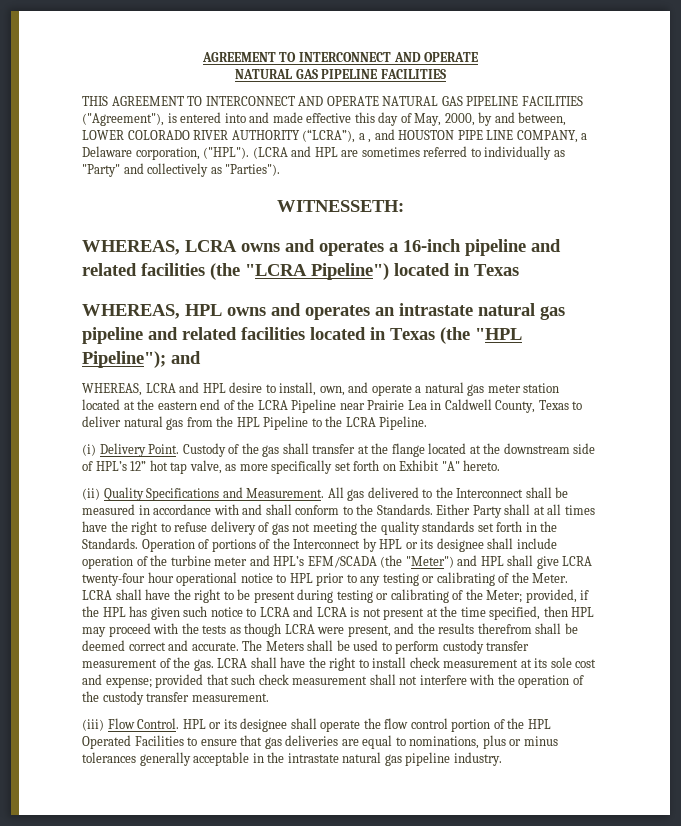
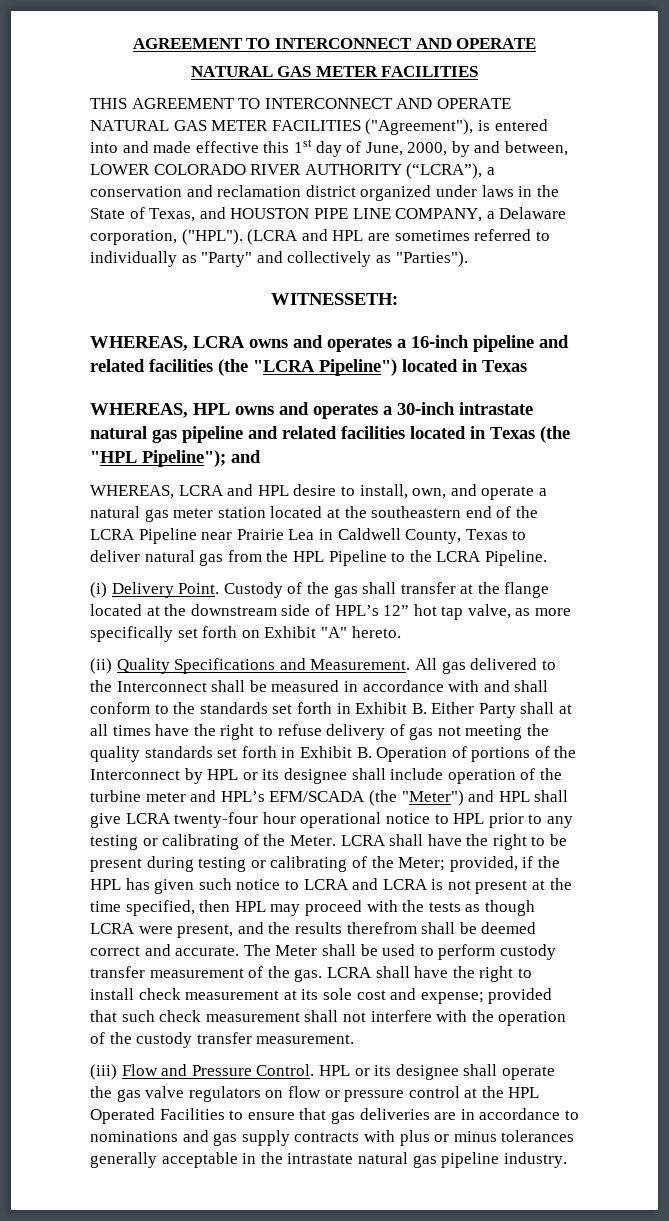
[321,69,378,79] PIPELINE -> [315,66,378,77] METER
[466,96,519,106] PIPELINE -> [211,120,269,131] METER
(375, 117) none -> [293,139,312,153] 1st
[414,113,442,126] May, -> [365,142,403,156] June,
[368,139,372,143] , -> [90,185,559,201] [90,207,196,222] conservation and reclamation district organized under laws in the State of Texas,
[375,307,395,316] an -> [383,402,455,415] a 30-inch
[157,401,197,410] eastern -> [371,506,462,518] southeastern
[376,504,433,515] Standards. -> [199,702,427,714] standards set forth in Exhibit B.
[540,521,558,532] [82,538,138,549] the Standards. -> [299,746,372,758] Exhibit B.
[265,641,304,651] Meters -> [275,945,318,956] Meter
(135, 723) none -> [161,1064,252,1076] and Pressure
[384,718,505,732] flow control portion of -> [116,1086,478,1102] gas valve regulators on flow or pressure control at
[362,735,480,749] equal to nominations, -> [460,1108,579,1120] [90,1130,395,1146] in accordance to nominations and gas supply contracts with

